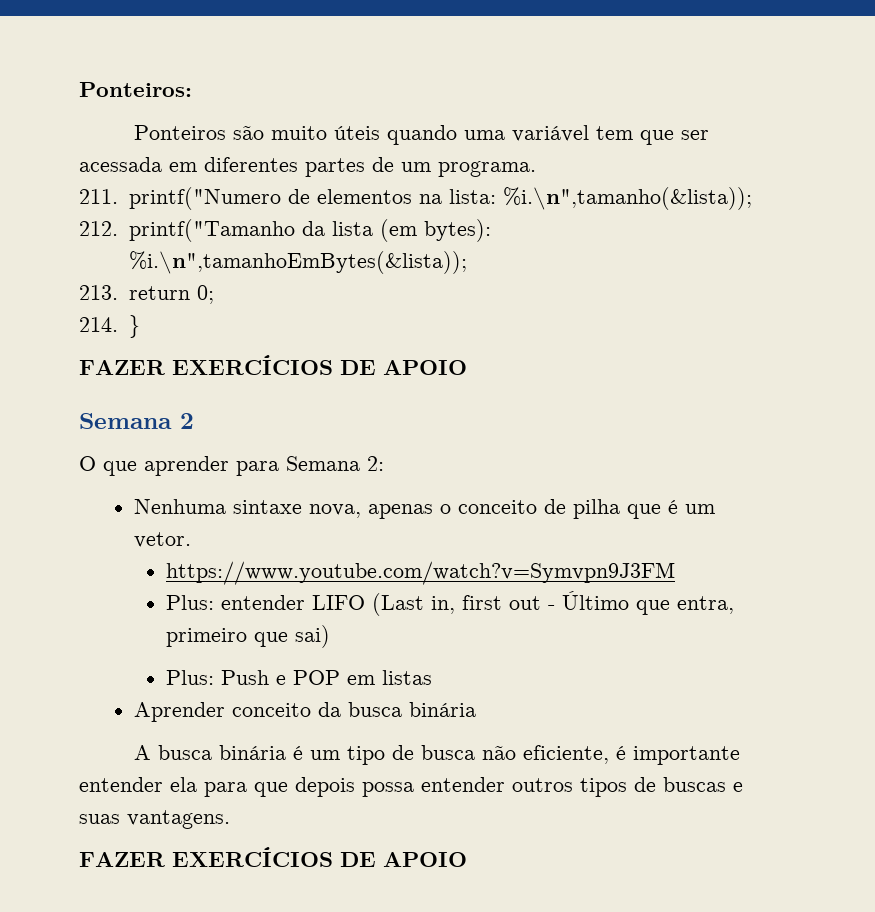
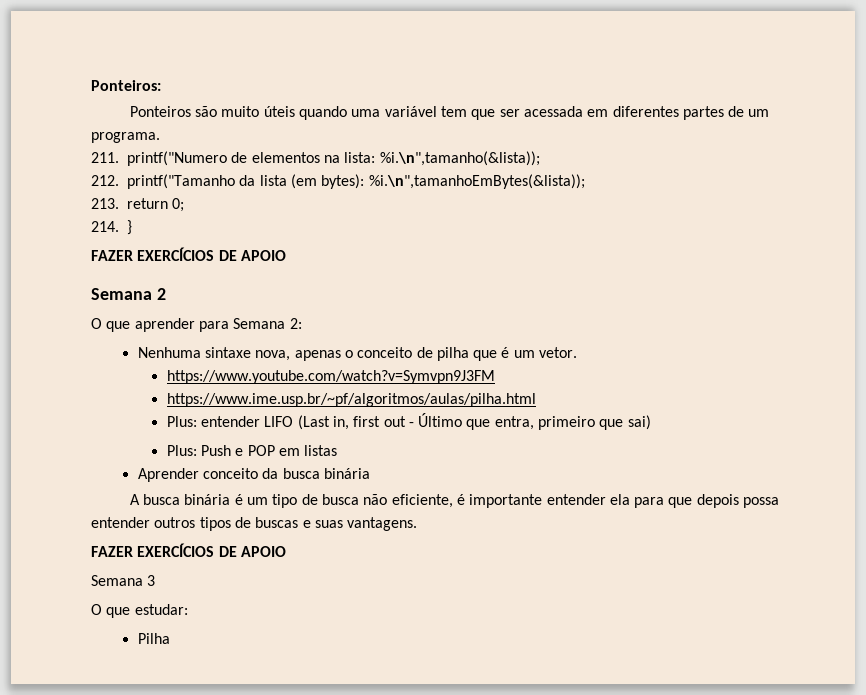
(676, 573) none -> [166,393,536,407] // https://www.ime.usp.br/~pf/algoritmos/aulas/pilha.html
(467, 859) none -> [91,575,156,586] [91,604,188,618] [137,633,170,644] // Semana 3 // O que estudar: // Pilha

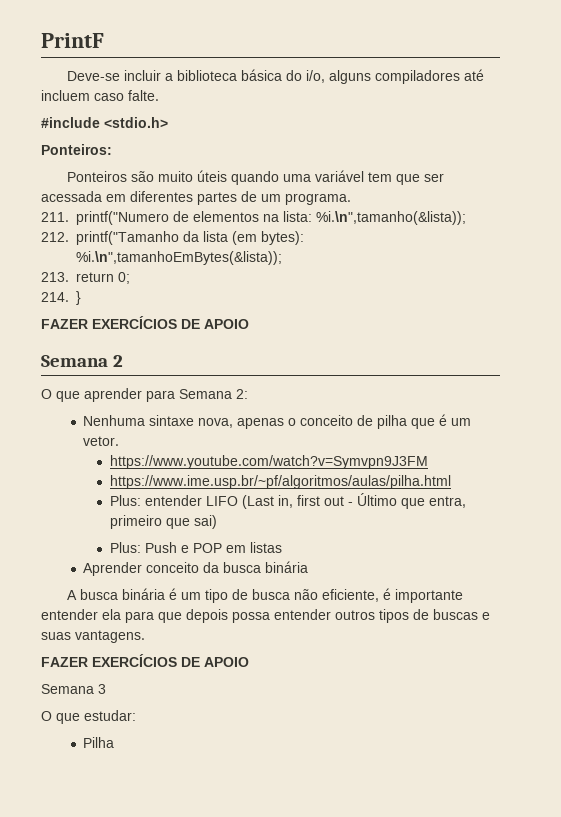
(91, 85) none -> [41,33,104,48] [67,69,485,84] [41,90,159,101] [41,117,168,128] PrintF // Deve-se incluir a biblioteca básica do i/o, alguns compiladores até incluem caso falte. // #include <stdio.h> //

